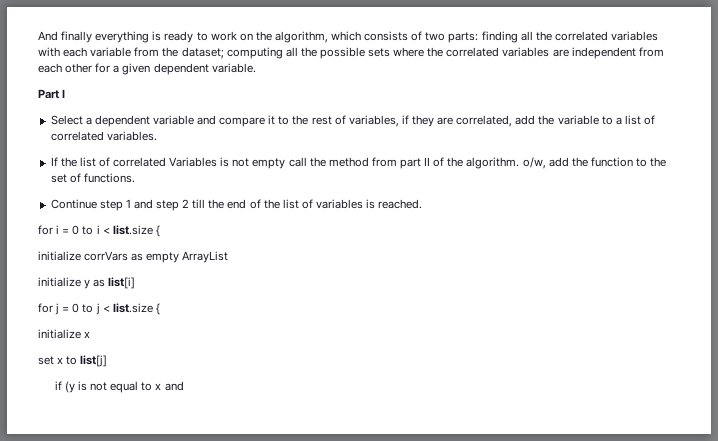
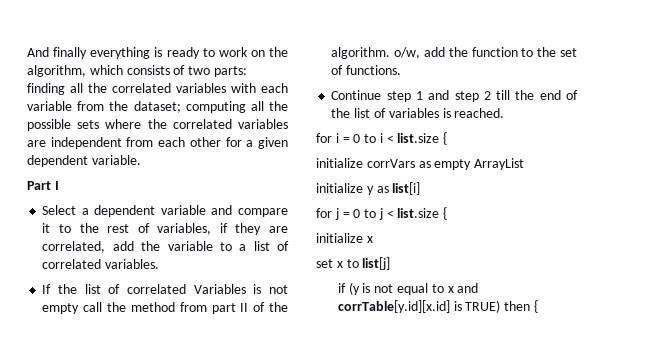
(184, 386) none -> [337,300,538,313] corrTable[y.id][x.id] is TRUE) then {

